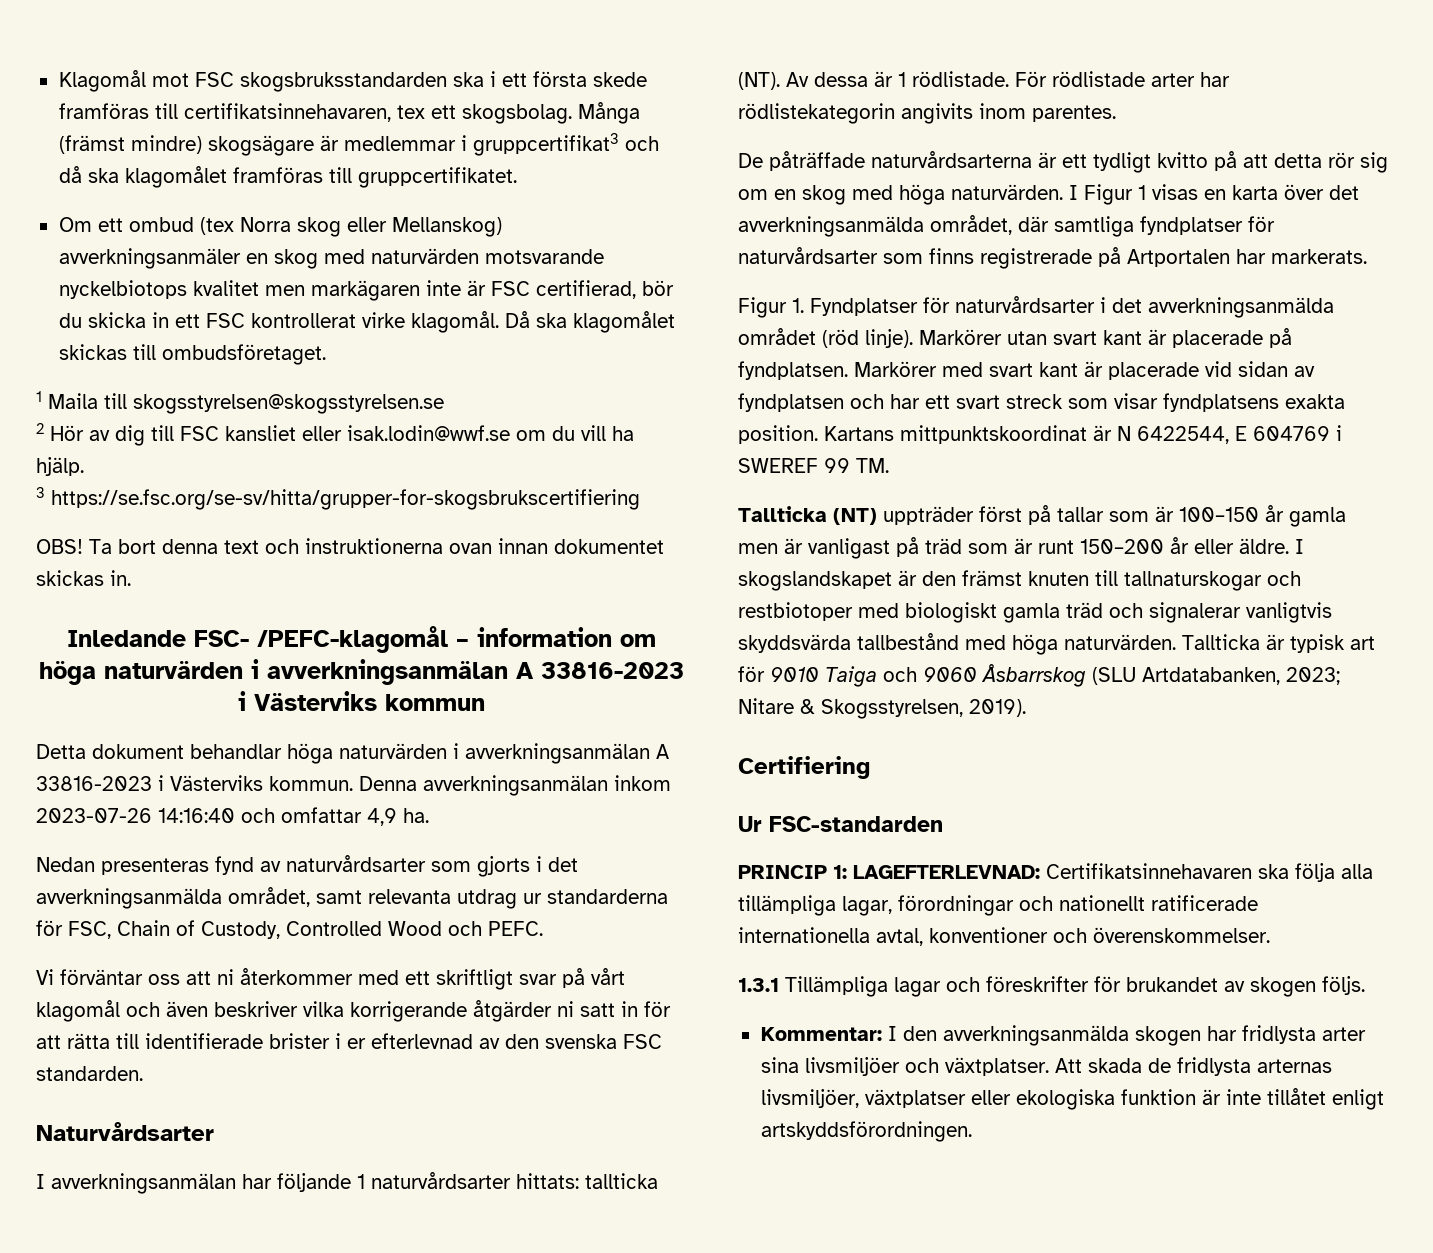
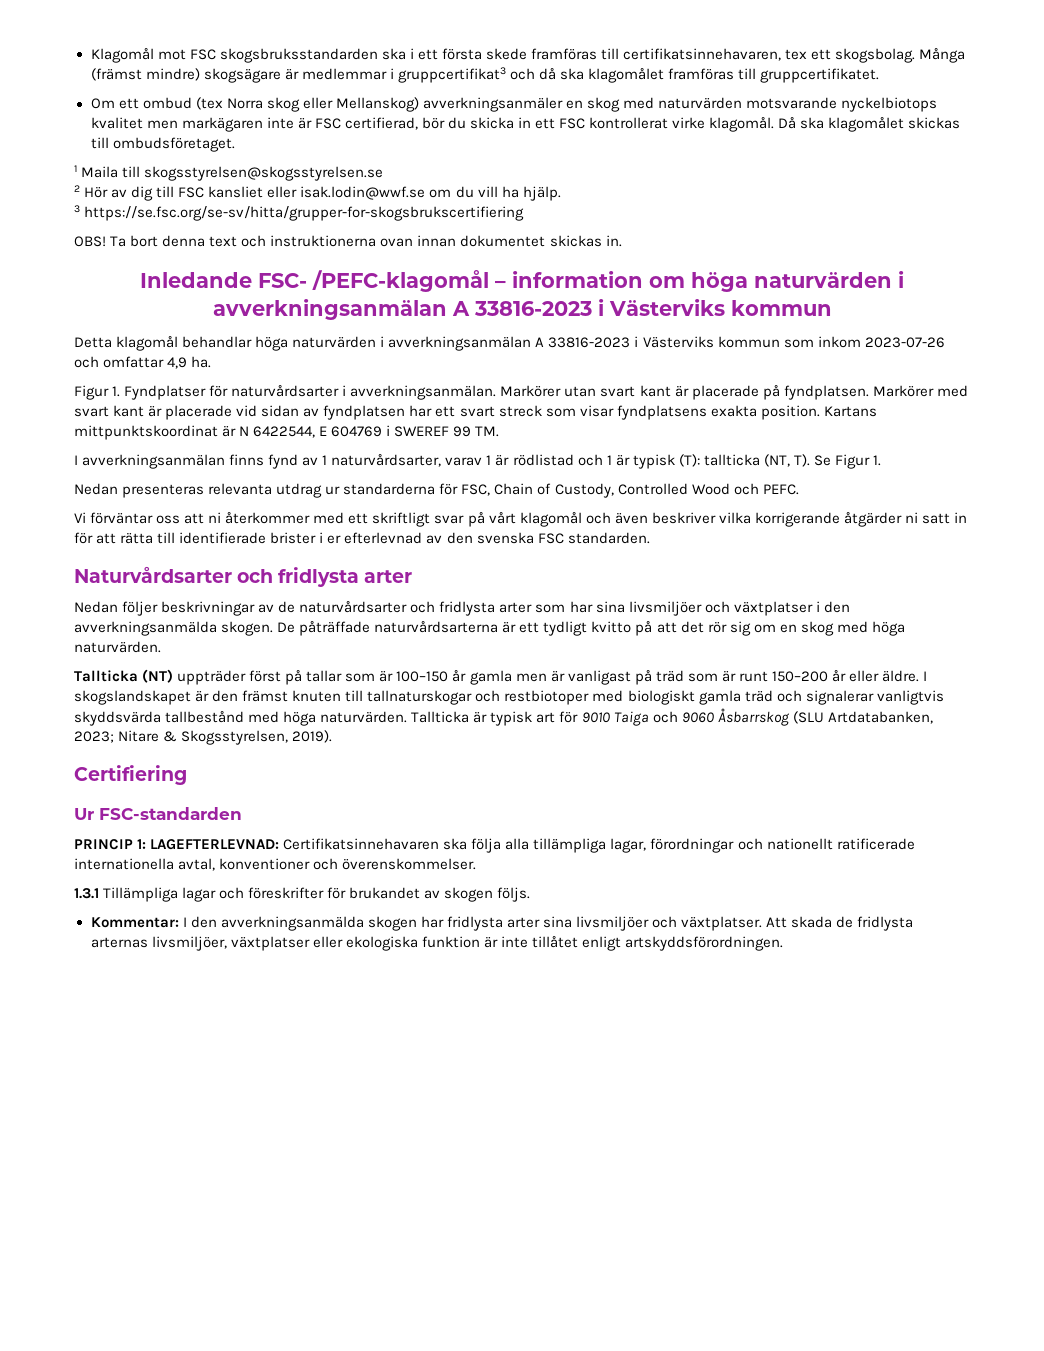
[92,744,184,759] dokument -> [116,335,179,351] klagomål
[269,775,608,796] kommun. Denna avverkningsanmälan -> [717,336,814,348] kommun som
[158,808,235,823] 14:16:40 -> (945, 342) none
[36,855,578,877] [36,887,362,909] Nedan presenteras fynd av naturvårdsarter som gjorts i det avverkningsanmälda området, samt -> [74,384,968,400] [74,405,877,420] [74,425,500,440] [74,453,882,469] [74,483,205,498] Figur 1. Fyndplatser för naturvårdsarter i avverkningsanmälan. Markörer utan svart kant är placerade på fyndplatsen. Markörer med svart kant är placerade vid sidan av fyndplatsen har ett svart streck som visar fyndplatsens exakta position. Kartans mittpunktskoordinat är N 6422544, E 604769 i SWEREF 99 TM. // I avverkningsanmälan finns fynd av 1 naturvårdsarter, varav 1 är rödlistad och 1 är typisk (T): tallticka (NT, T). Se Figur 1. // Nedan presenteras
[36,1172,658,1194] [738,71,1230,90] [738,103,1116,124] // I avverkningsanmälan har följande 1 naturvårdsarter hittats: tallticka (NT). Av dessa är 1 rödlistade. För rödlistade arter har rödlistekategorin angivits inom parentes. // -> [237,567,413,587] [74,600,850,616] [74,621,274,636] och fridlysta arter // Nedan följer beskrivningar av de naturvårdsarter och fridlysta arter som har sina livsmiljöer och växtplatser i den avverkningsanmälda skogen.
[1274,153,1322,168] detta -> [680,621,704,633] det
[1069,184,1359,205] [738,215,1275,237] [738,247,1367,269] [738,296,1334,318] [738,328,1292,348] [738,361,1315,380] [738,393,1345,412] [738,425,1342,444] [738,458,889,473] I Figur 1 visas en karta över det avverkningsanmälda området, där samtliga fyndplatser för naturvårdsarter som finns registrerade på Artportalen har markerats. // Figur 1. Fyndplatser för naturvårdsarter i det avverkningsanmälda området (röd linje). Markörer utan svart kant är placerade på fyndplatsen. Markörer med svart kant är placerade vid sidan av fyndplatsen och har ett svart streck som visar fyndplatsens exakta position. Kartans mittpunktskoordinat är N 6422544, E 604769 i SWEREF 99 TM. -> (161, 647) none

